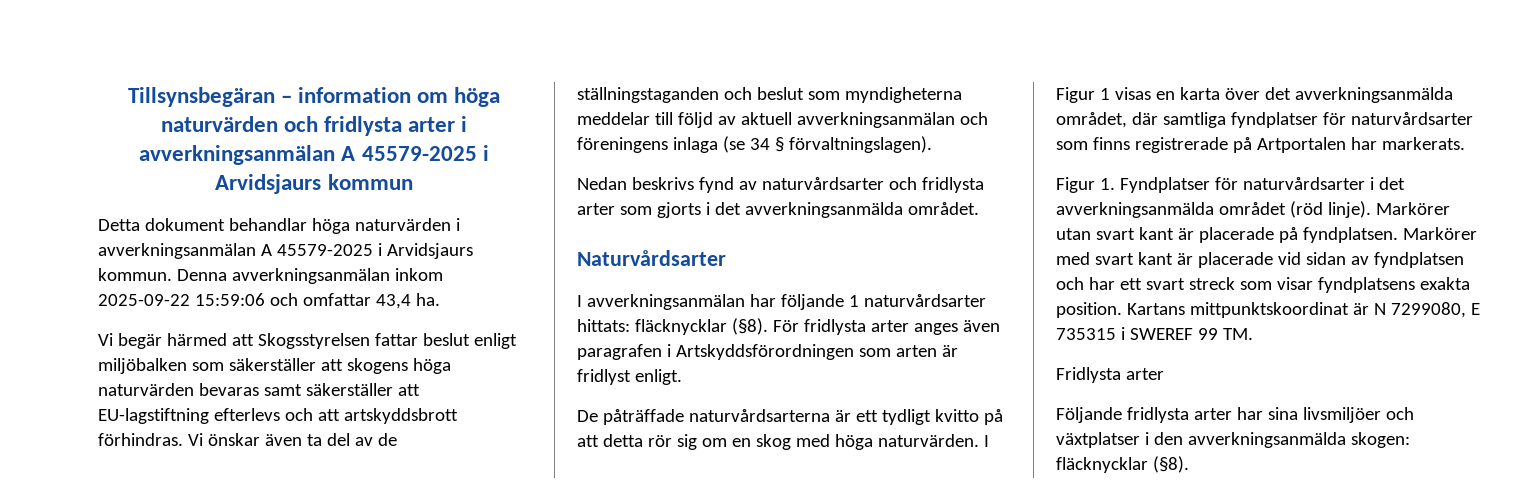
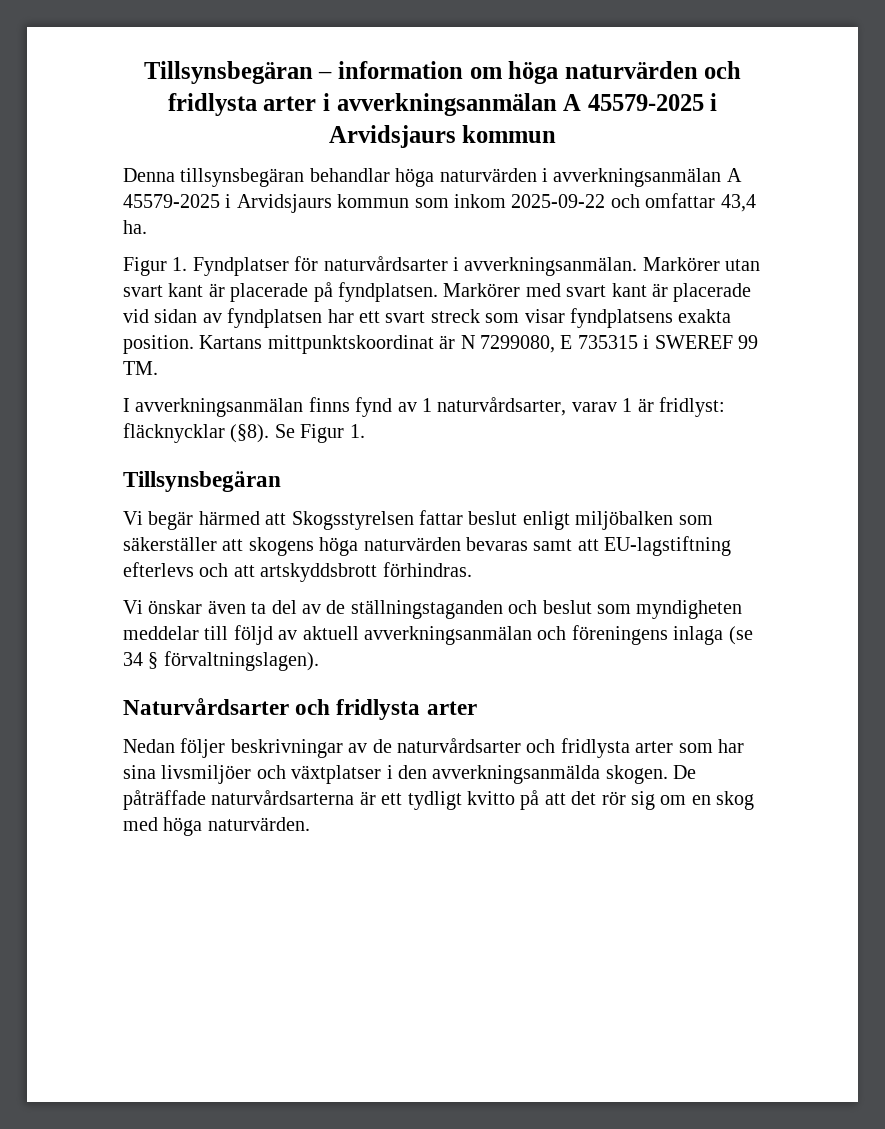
[98,218,225,231] Detta dokument -> [123,168,305,187] Denna tillsynsbegäran
[98,268,390,284] kommun. Denna avverkningsanmälan -> [337,194,449,208] kommun som
[194,293,265,306] 15:59:06 -> (606, 201) none
[98,333,517,349] [98,358,451,374] [98,383,420,396] [98,408,458,424] [98,433,397,446] [577,87,962,103] [577,112,988,128] [577,136,932,153] [577,177,984,193] [577,202,979,218] [577,250,726,266] [577,294,986,310] [577,318,1000,335] [577,344,958,360] [577,369,682,385] [577,409,1003,425] [577,434,989,450] [1056,87,1453,103] [1056,112,1473,128] [1056,137,1465,153] // Vi begär härmed att Skogsstyrelsen fattar beslut enligt miljöbalken som säkerställer att skogens höga naturvärden bevaras samt säkerställer att EU-lagstiftning efterlevs och att artskyddsbrott förhindras. Vi önskar även ta del av de ställningstaganden och beslut som myndigheterna meddelar till följd av aktuell avverkningsanmälan och föreningens inlaga (se 34 § förvaltningslagen). // Nedan beskrivs fynd av naturvårdsarter och fridlysta arter som gjorts i det avverkningsanmälda området. // Naturvårdsarter // I avverkningsanmälan har följande 1 naturvårdsarter hittats: fläcknycklar (§8). För fridlysta arter anges även paragrafen i Artskyddsförordningen som arten är fridlyst enligt. // De påträffade naturvårdsarterna är ett tydligt kvitto på att detta rör sig om en skog med höga naturvärden. I Figur 1 visas en karta över det avverkningsanmälda området, där samtliga fyndplatser för naturvårdsarter som finns registrerade på Artportalen har markerats. -> (147, 227) none
[1378,177,1405,190] [1056,201,1371,218] det avverkningsanmälda området (röd linje). -> [464,257,638,276] avverkningsanmälan.
[1056,277,1084,290] och -> (323, 318) none
[1056,367,1164,383] [1056,407,1232,423] Fridlysta arter // Följande fridlysta arter -> [123,397,725,417] [123,423,365,443] [123,471,281,492] [123,510,713,530] [123,536,732,556] [123,562,472,582] [123,600,743,619] [123,625,753,645] [123,651,319,671] [123,698,477,720] [123,738,713,758] I avverkningsanmälan finns fynd av 1 naturvårdsarter, varav 1 är fridlyst: fläcknycklar (§8). Se Figur 1. // Tillsynsbegäran // Vi begär härmed att Skogsstyrelsen fattar beslut enligt miljöbalken som säkerställer att skogens höga naturvärden bevaras samt att EU-lagstiftning efterlevs och att artskyddsbrott förhindras. // Vi önskar även ta del av de ställningstaganden och beslut som myndigheten meddelar till följd av aktuell avverkningsanmälan och föreningens inlaga (se 34 § förvaltningslagen). // Naturvårdsarter och fridlysta arter // Nedan följer beskrivningar av de naturvårdsarter och fridlysta arter som
[1350,432,1410,448] [1056,456,1189,473] skogen: fläcknycklar (§8). -> [605,765,697,784] [123,790,755,810] [123,817,310,836] skogen. De påträffade naturvårdsarterna är ett tydligt kvitto på att det rör sig om en skog med höga naturvärden.

